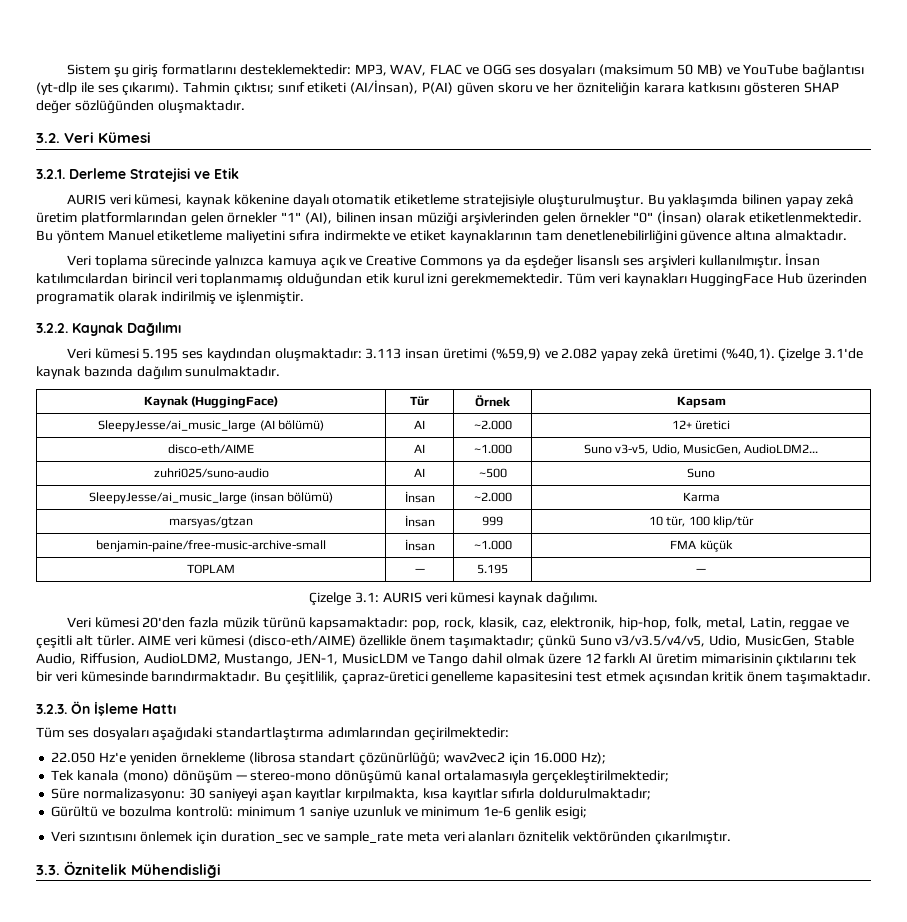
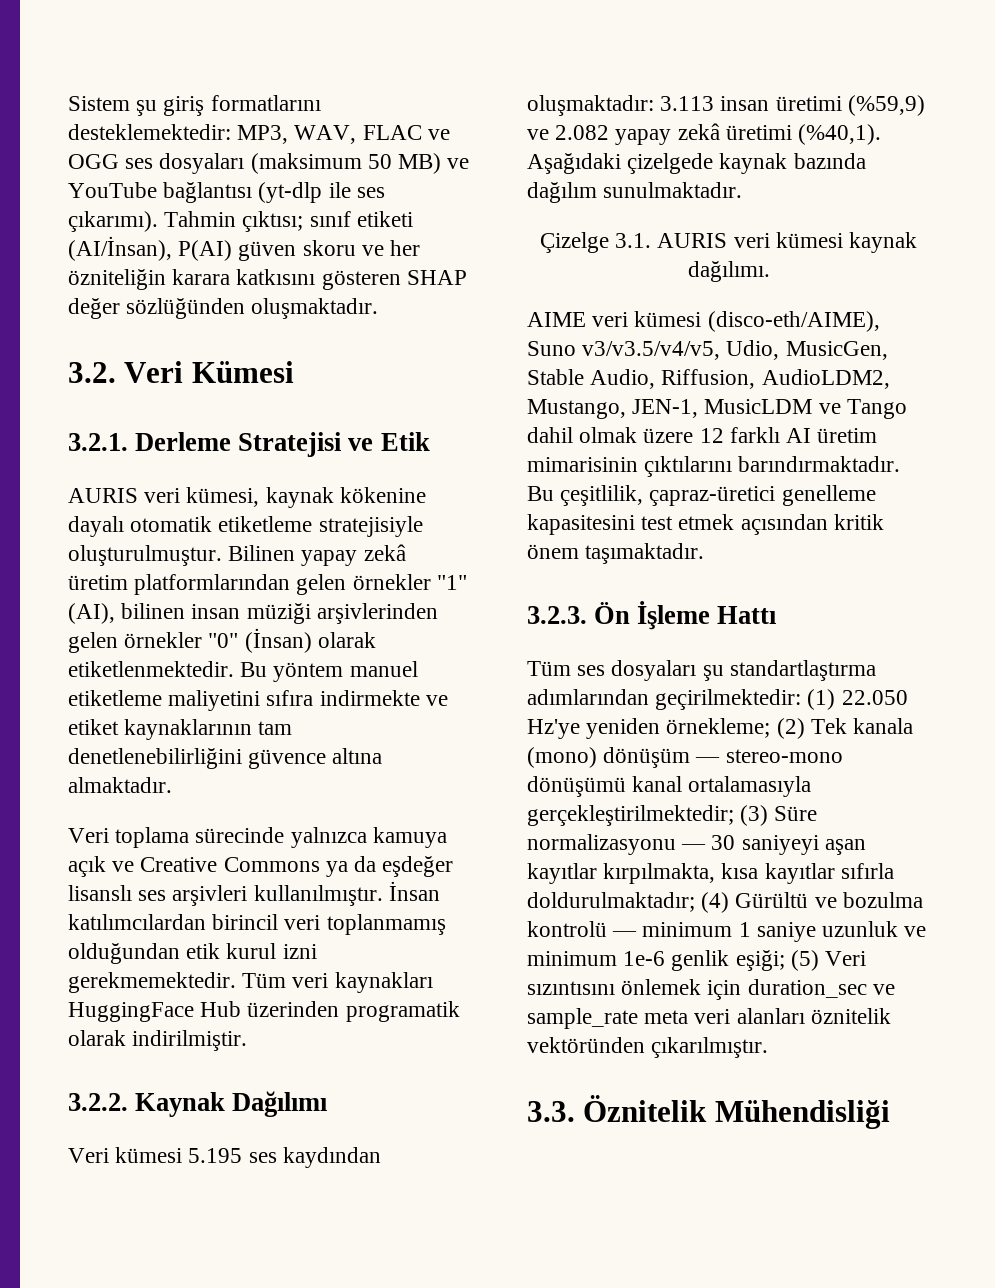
[647,194,783,208] Bu yaklaşımda bilinen -> [228,545,296,561] Bilinen
[107,230,154,241] Manuel -> [349,661,418,677] manuel
[160,291,305,305] indirilmiş ve işlenmiştir. -> [132,1030,248,1051] indirilmiştir.
[778,348,864,362] Çizelge 3.1'de -> [527,153,714,174] Aşağıdaki çizelgede
[143,396,279,408] [410,396,429,406] [475,395,510,407] [676,396,726,408] [98,420,324,432] [414,420,425,429] [473,420,512,430] [671,420,731,430] [168,444,254,454] [414,444,425,453] [473,444,512,454] [583,444,819,455] [153,468,269,478] [414,468,425,477] [478,468,507,478] [687,468,715,478] [88,492,334,504] [404,491,435,503] [473,492,512,502] [682,492,720,502] [169,516,253,528] [404,515,435,527] [482,516,503,526] [648,516,755,528] [96,540,326,552] [404,539,435,551] [473,540,512,550] [670,540,733,552] [187,564,235,574] [414,568,425,573] [477,564,508,574] [696,568,706,573] [309,592,379,606] // Kaynak (HuggingFace) | Tür | Örnek | Kapsam // SleepyJesse/ai_music_large (AI bölümü) | AI | ~2.000 | 12+ üretici // disco-eth/AIME | AI | ~1.000 | Suno v3-v5, Udio, MusicGen, AudioLDM2... // zuhri025/suno-audio | AI | ~500 | Suno // SleepyJesse/ai_music_large (insan bölümü) | İnsan | ~2.000 | Karma // marsyas/gtzan | İnsan | 999 | 10 tür, 100 klip/tür // benjamin-paine/free-music-archive-small | İnsan | ~1.000 | FMA küçük // TOPLAM | — | 5.195 | — // Çizelge 3.1: -> [539,232,652,253] // Çizelge 3.1.
[66,617,850,631] [36,635,576,649] Veri kümesi 20'den fazla müzik türünü kapsamaktadır: pop, rock, klasik, caz, elektronik, hip-hop, folk, metal, Latin, reggae ve çeşitli alt türler. AIME veri kümesi (disco-eth/AIME) özellikle önem taşımaktadır; çünkü -> [527,311,880,332] AIME veri kümesi (disco-eth/AIME),
[836,653,858,664] [36,671,148,682] tek bir veri kümesinde -> (733, 466) none
[152,727,213,741] aşağıdaki -> [702,665,724,681] şu
[51,752,607,766] // 22.050 Hz'e yeniden örnekleme (librosa standart çözünürlüğü; wav2vec2 için 16.000 Hz); // -> [807,689,908,710] [527,718,805,739] (1) 22.050 Hz'ye yeniden örnekleme; (2)
[51,788,186,801] // Süre normalizasyonu: -> [740,805,818,826] [527,834,707,855] (3) Süre normalizasyonu —
(652, 794) // -> [701,892,730,913] (4)
[175,806,233,817] kontrolü: -> [527,921,638,937] kontrolü —
[554,806,587,820] esigi; // -> [735,950,819,971] eşiği; (5)

